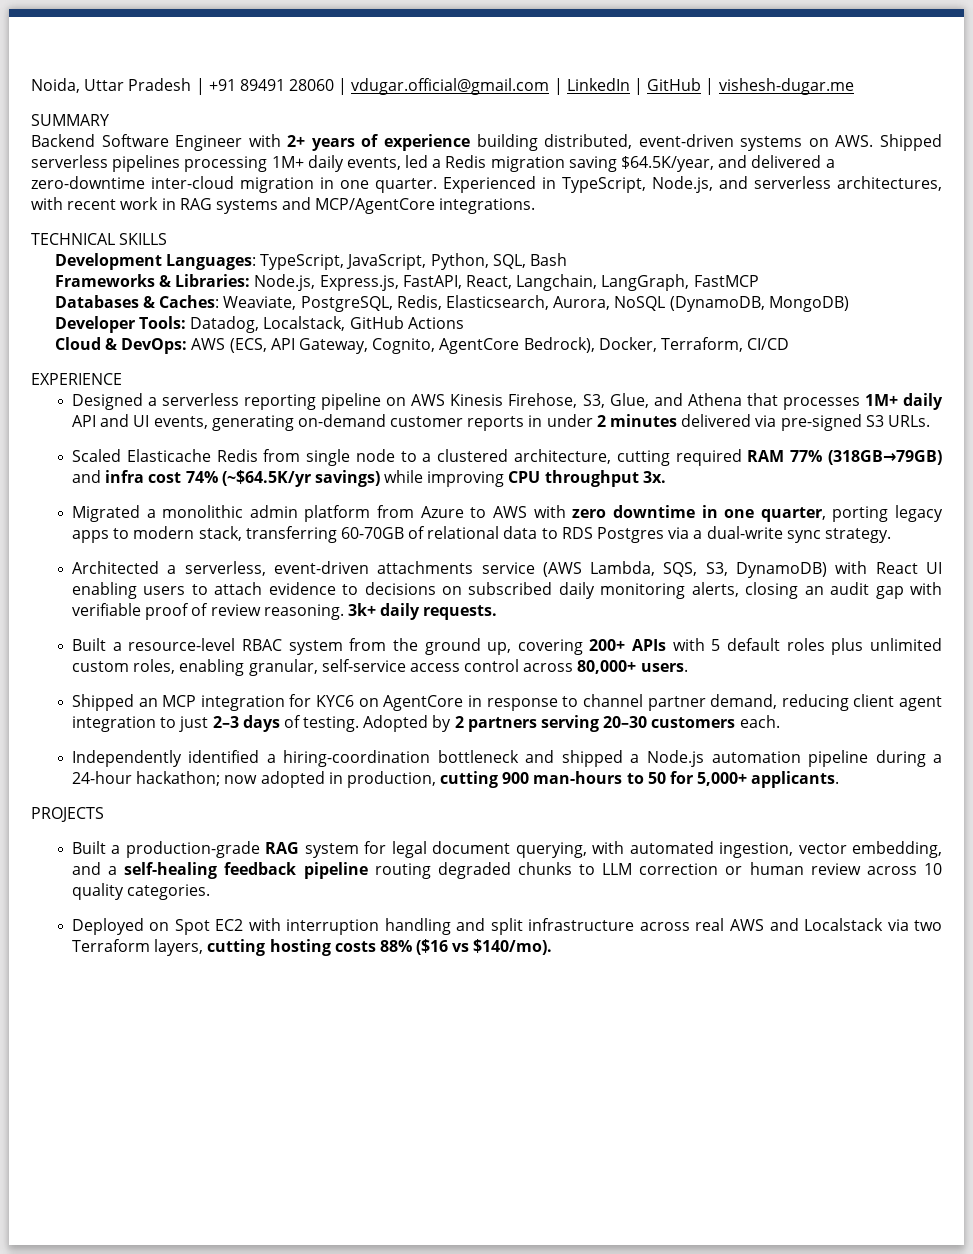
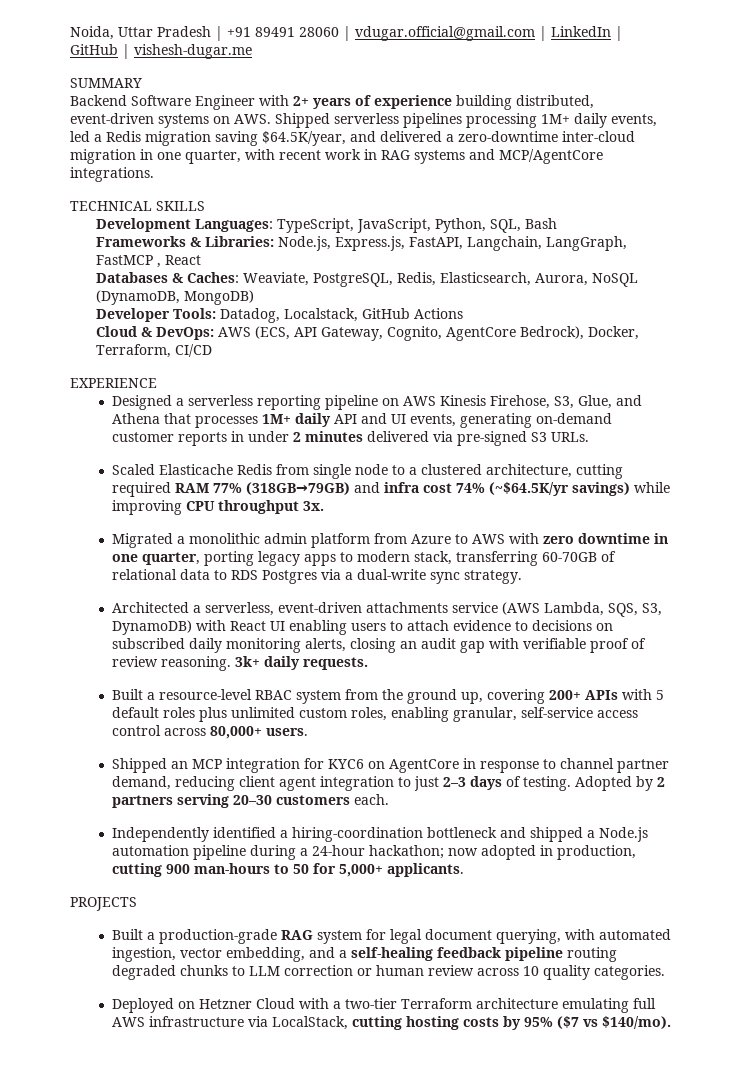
[375,176,942,193] quarter. Experienced in TypeScript, Node.js, and serverless architectures, -> [185,150,241,164] quarter,
[466,275,513,289] React, -> (464, 243) none
(759, 281) none -> [157,255,202,268] , React
[174,918,942,935] [71,939,449,956] Spot EC2 with interruption handling and split infrastructure across real AWS and Localstack via two Terraform layers, cutting hosting costs 88% ($16 -> [198,998,656,1013] [111,1016,579,1030] Hetzner Cloud with a two-tier Terraform architecture emulating full AWS infrastructure via LocalStack, cutting hosting costs by 95% ($7

